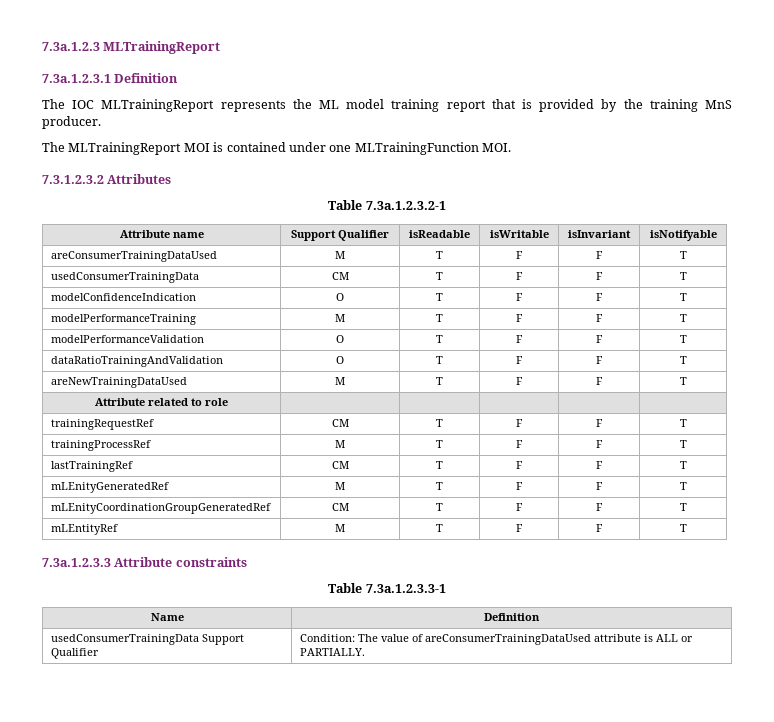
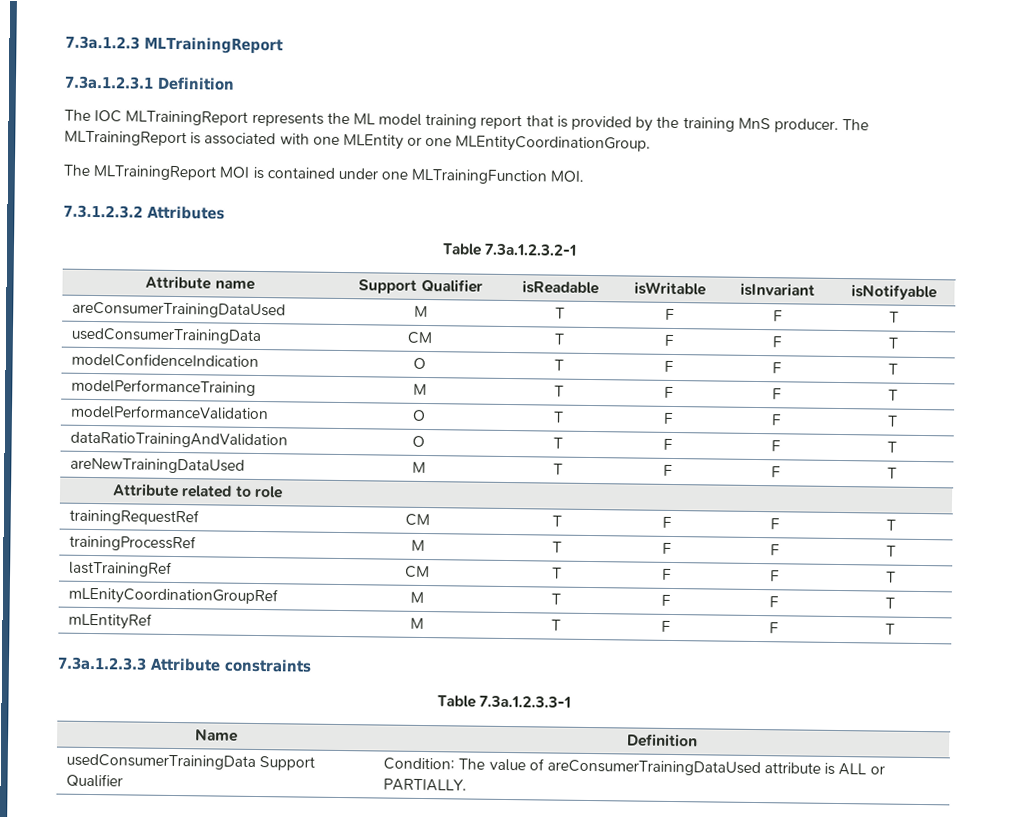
(101, 122) none -> [842,119,870,131] [64,130,652,153] The MLTrainingReport is associated with one MLEntity or one MLEntityCoordinationGroup.
[51,482,170,493] [335,482,345,490] [436,482,443,490] [516,482,523,490] [595,482,603,490] [679,482,687,490] [51,503,272,514] [331,503,349,511] [436,503,443,511] [516,503,523,511] [595,503,603,511] [679,503,687,511] mLEnityGeneratedRef | M | T | F | F | T // mLEnityCoordinationGroupGeneratedRef | CM | T | F | F | T -> [68,586,279,606] [409,591,424,604] [551,593,561,605] [660,594,671,606] [768,596,779,608] [884,597,895,609] mLEnityCoordinationGroupRef | M | T | F | F | T

